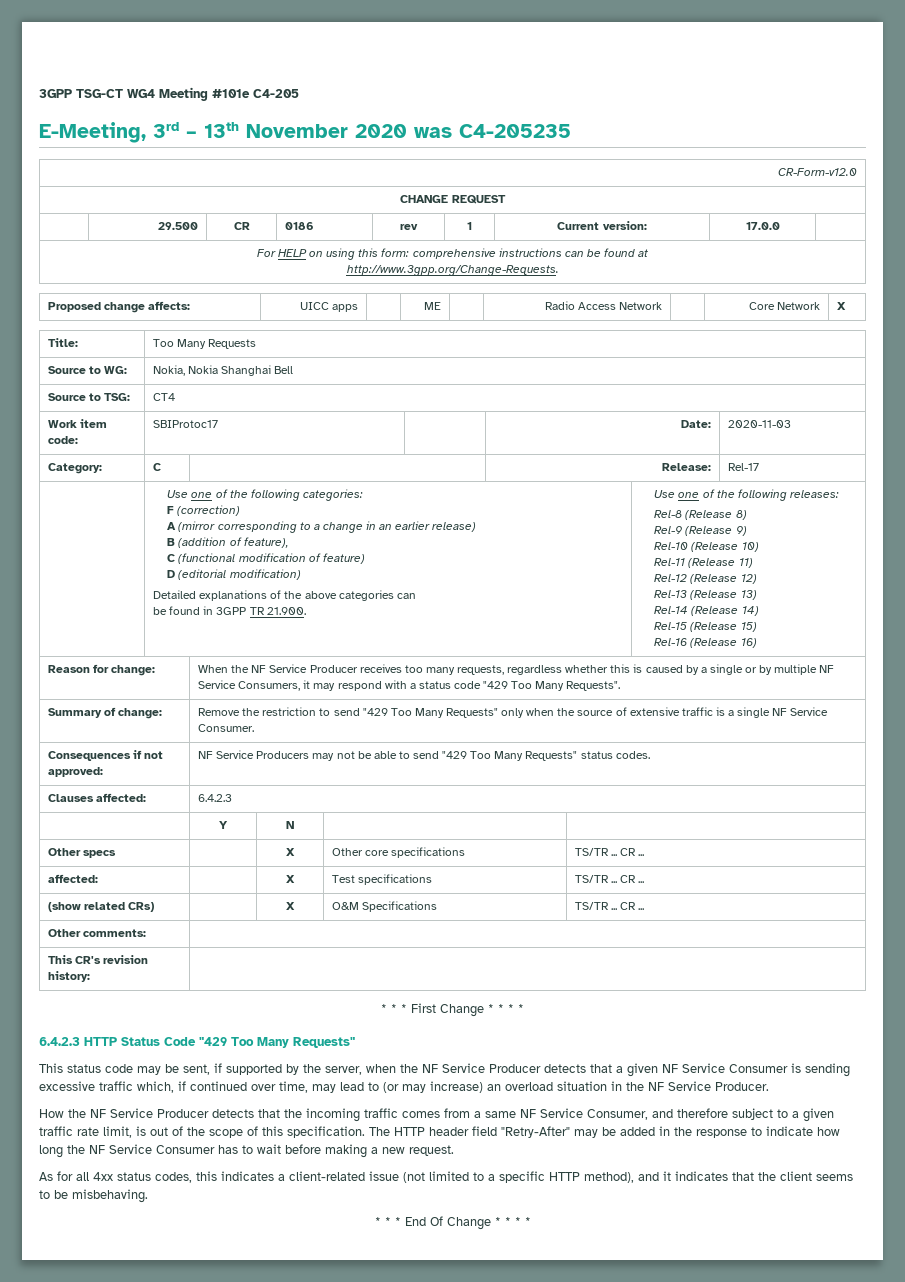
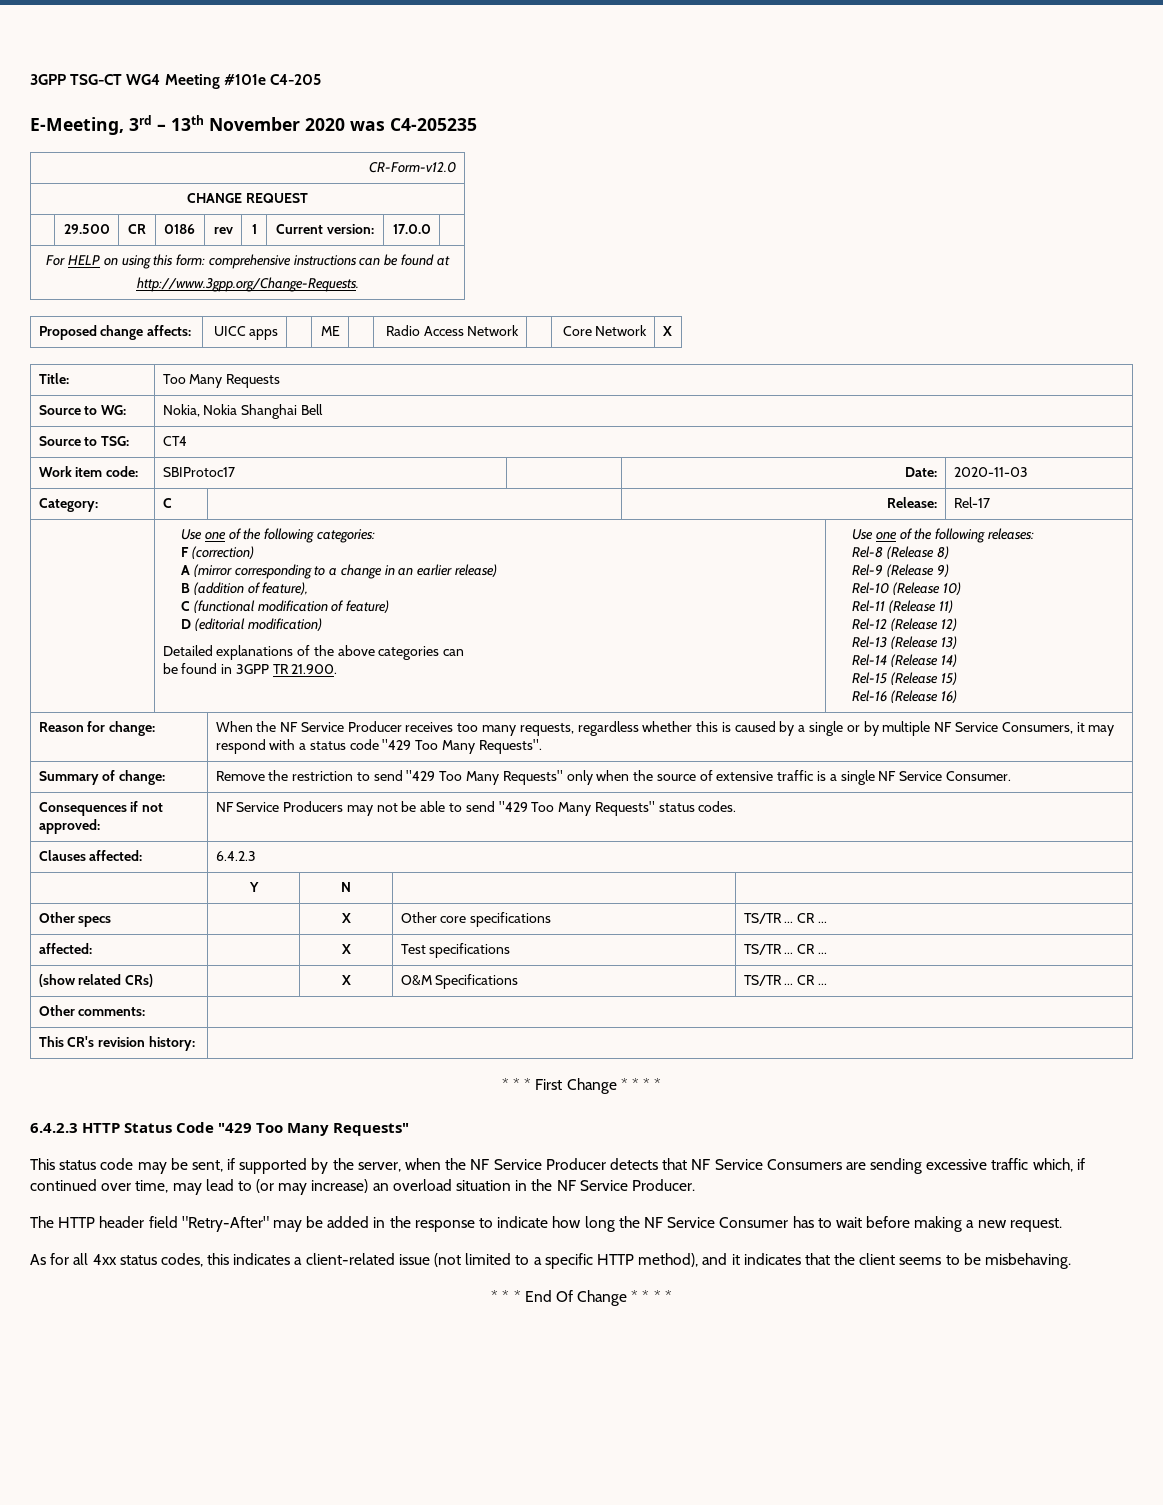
[616,1063,801,1077] a given NF Service Consumer is -> [691,1159,866,1170] NF Service Consumers are
[39,1108,834,1122] [39,1126,365,1138] How the NF Service Producer detects that the incoming traffic comes from a same NF Service Consumer, and therefore subject to a given traffic rate limit, is out of the scope of this specification. -> (695, 1185) none

